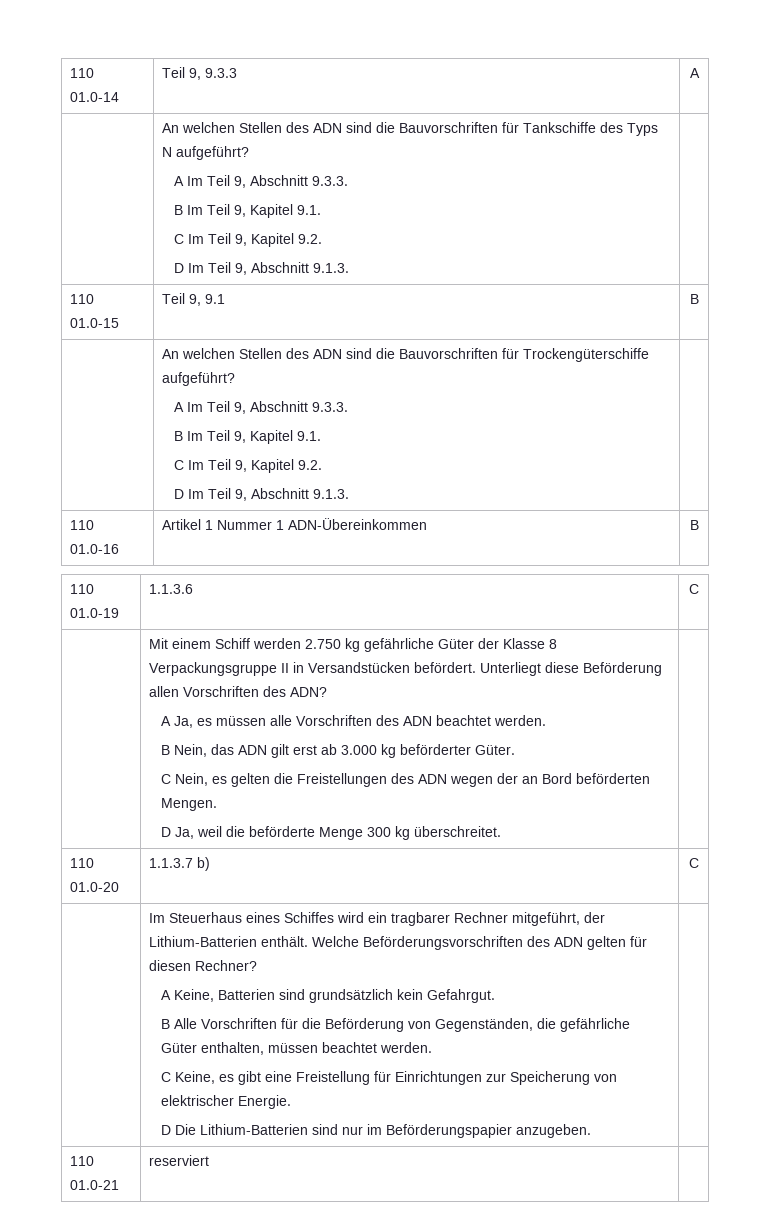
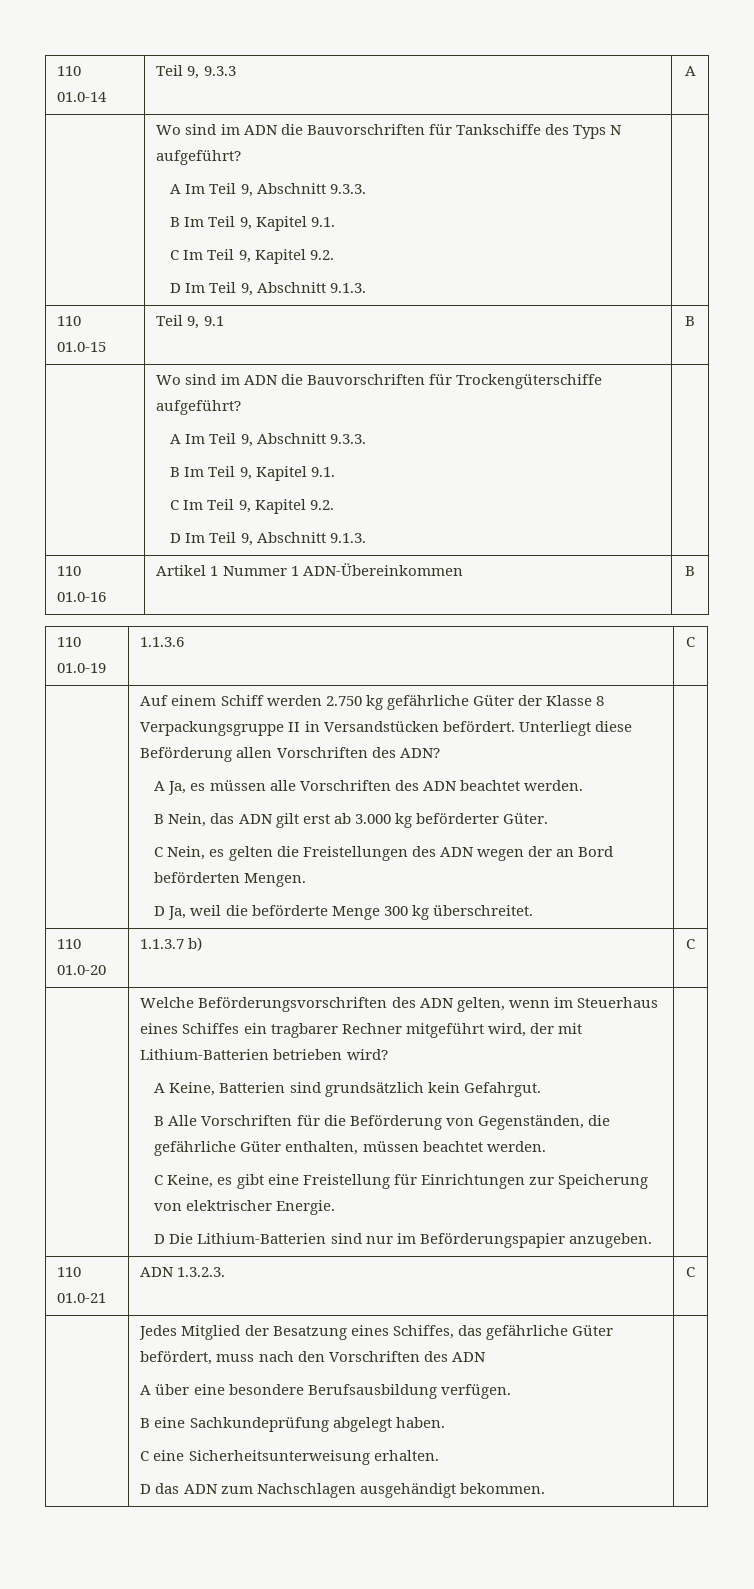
[162,122,373,133] An welchen Stellen des ADN sind -> [156,124,278,135] Wo sind im ADN
[162,348,373,359] An welchen Stellen des ADN sind -> [156,374,278,385] Wo sind im ADN
[149,638,169,649] Mit -> [140,695,169,706] Auf
[149,912,606,926] [149,936,648,950] [149,960,258,971] Im Steuerhaus eines Schiffes wird ein tragbarer Rechner mitgeführt, der Lithium-Batterien enthält. Welche Beförderungsvorschriften des ADN gelten für diesen Rechner? -> [140,997,658,1012] [140,1023,582,1038] [140,1049,388,1060] Welche Beförderungsvorschriften des ADN gelten, wenn im Steuerhaus eines Schiffes ein tragbarer Rechner mitgeführt wird, der mit Lithium-Batterien betrieben wird?
[149,1155,210,1166] reserviert -> [140,1267,226,1277] [686,1267,695,1277] [139,1325,613,1340] [140,1351,486,1365] [140,1384,511,1399] [140,1417,445,1432] [140,1450,439,1465] [140,1483,545,1498] ADN 1.3.2.3. | C // | Jedes Mitglied der Besatzung eines Schiffes, das gefährliche Güter befördert, muss nach den Vorschriften des ADN // A über eine besondere Berufsausbildung verfügen. // B eine Sachkundeprüfung abgelegt haben. // C eine Sicherheitsunterweisung erhalten. // D das ADN zum Nachschlagen ausgehändigt bekommen.

